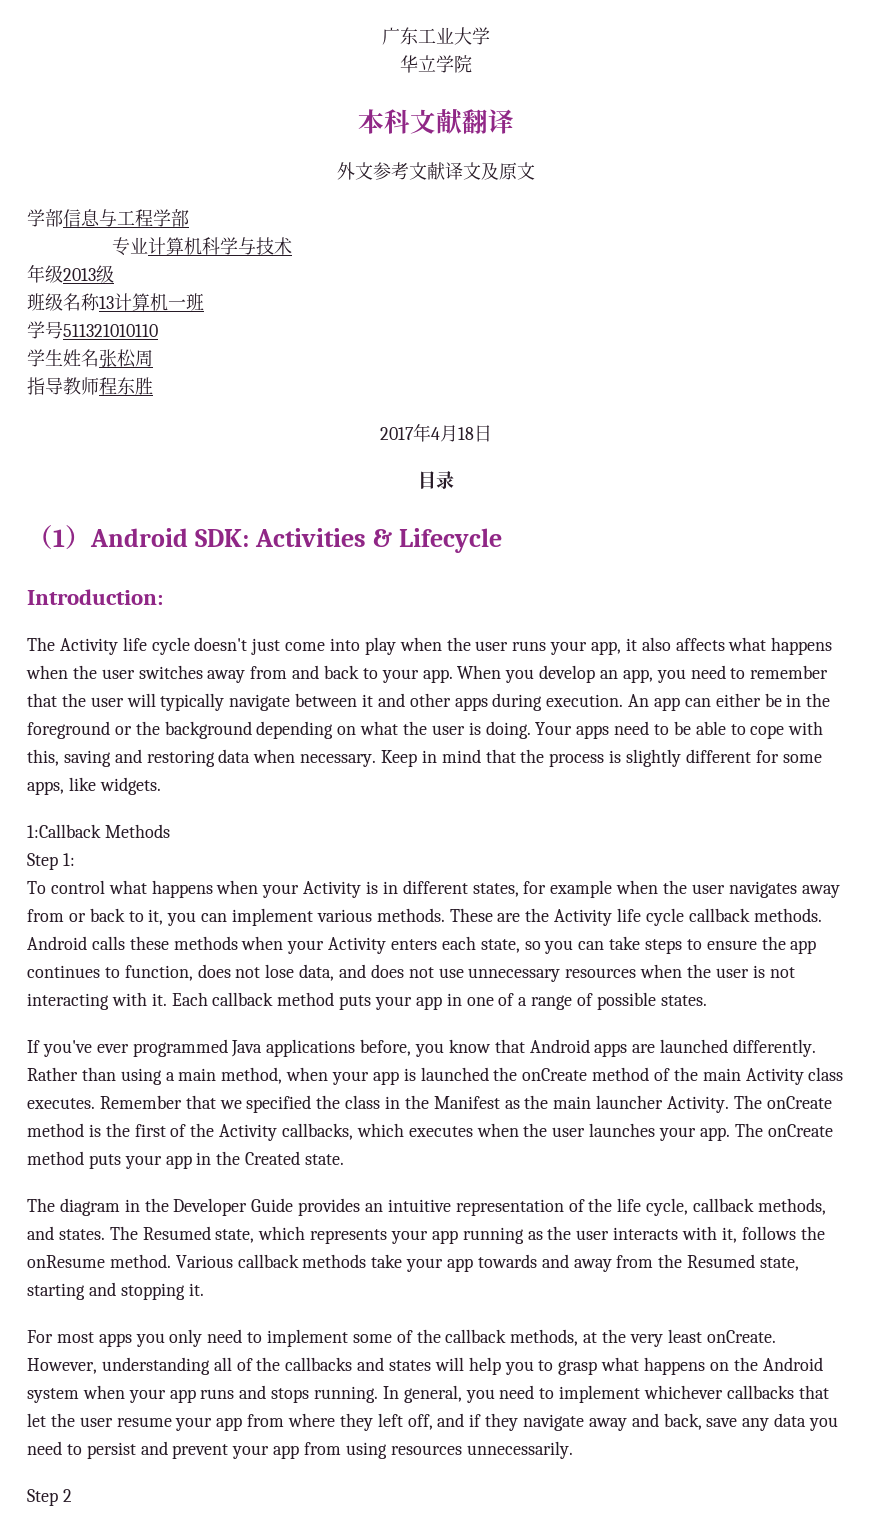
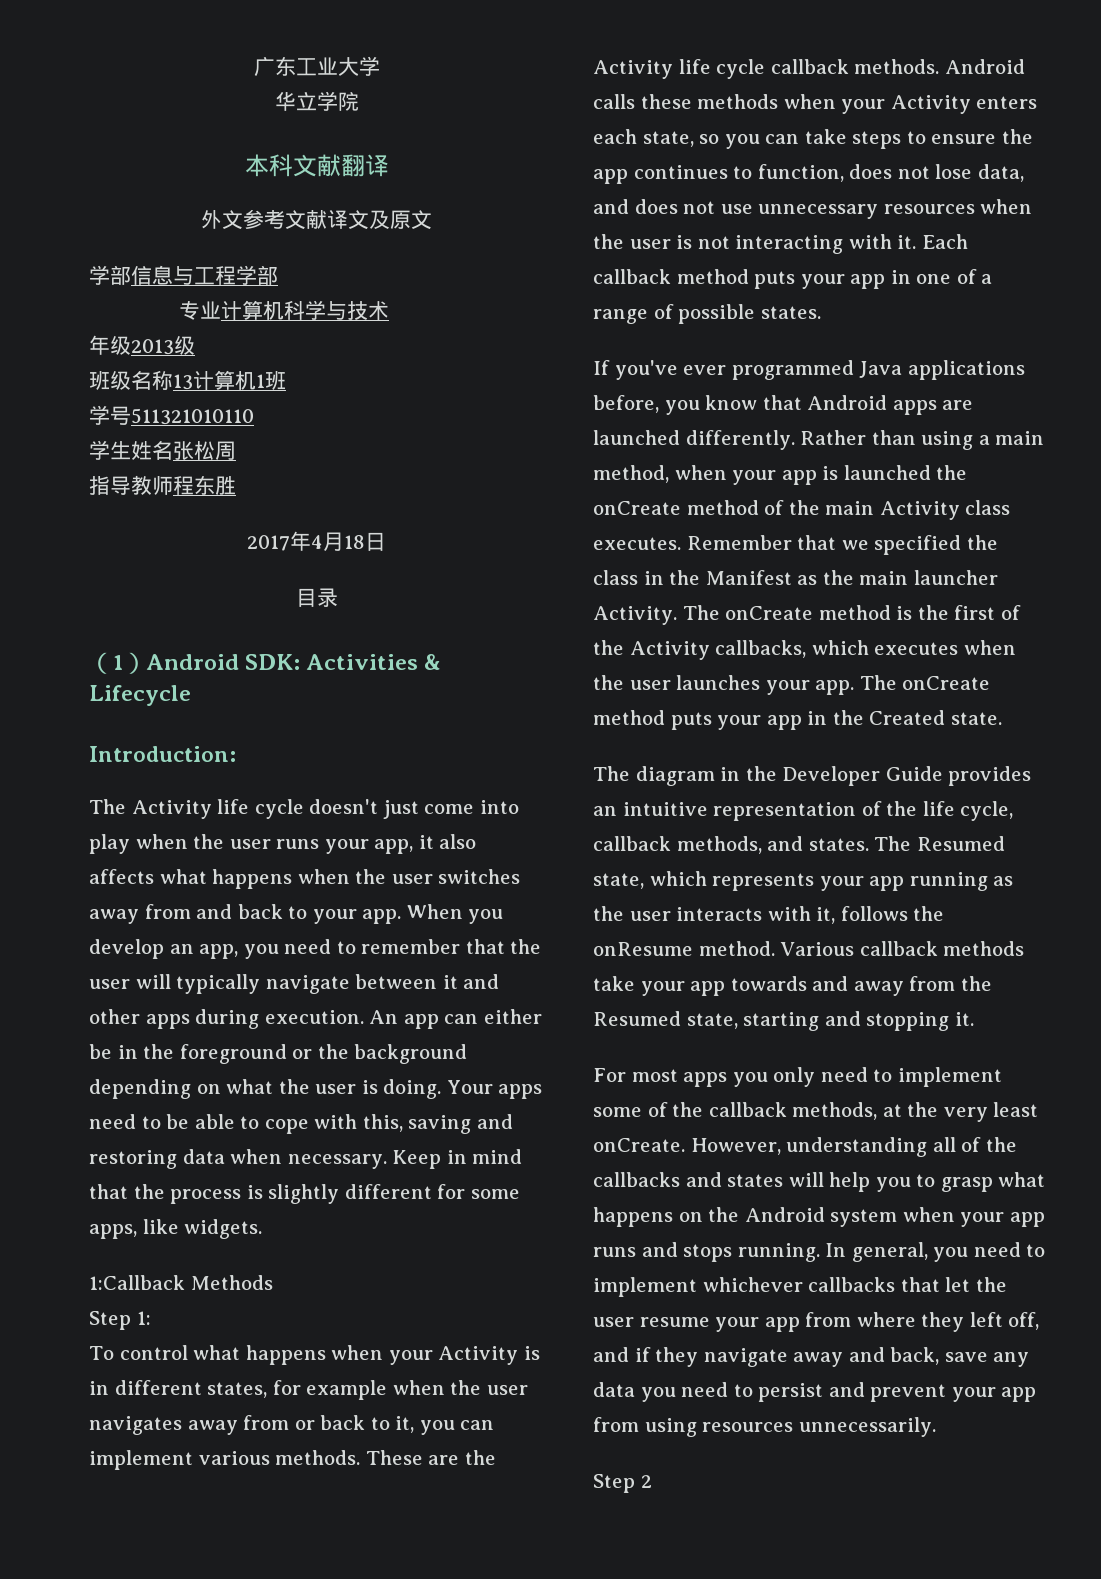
[168,299,186,309] 一 -> [256,374,265,388] 1

